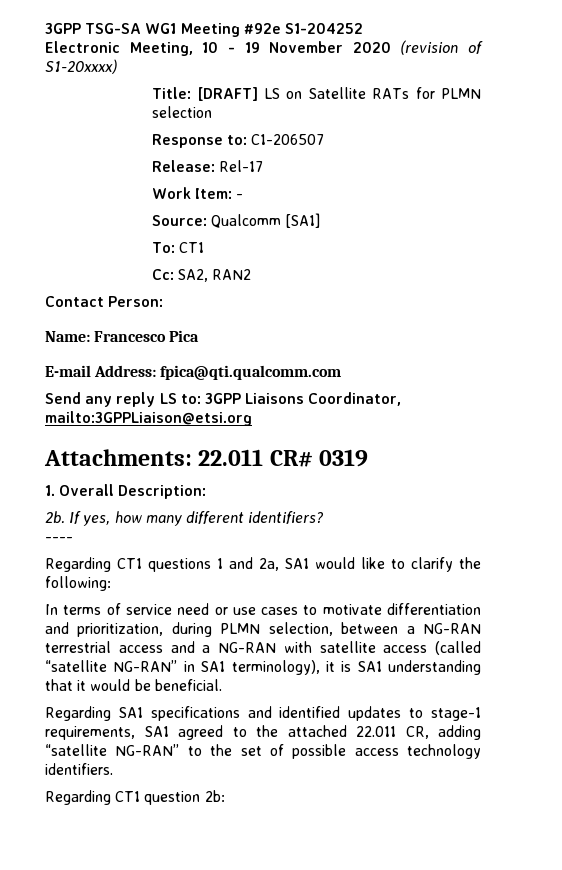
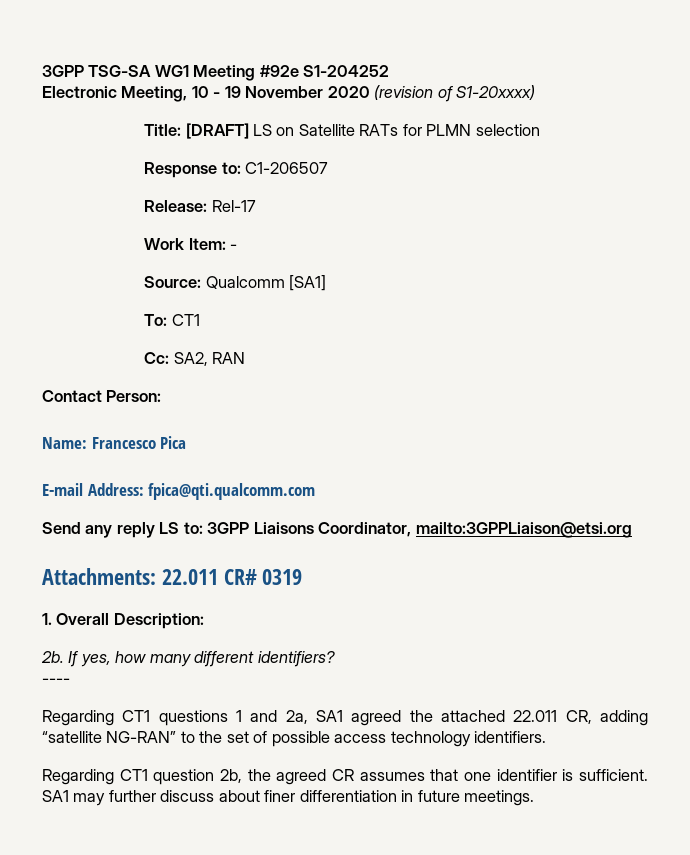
[212,269,252,280] RAN2 -> [211,352,245,364] RAN
[315,557,481,572] [45,576,111,591] [45,603,482,615] [45,622,481,637] [45,641,481,655] [45,660,481,675] [45,679,222,691] [45,706,481,721] [45,725,247,740] would like to clarify the following: // In terms of service need or use cases to motivate differentiation and prioritization, during PLMN selection, between a NG-RAN terrestrial access and a NG-RAN with satellite access (called “satellite NG-RAN” in SA1 terminology), it is SA1 understanding that it would be beneficial. // Regarding SA1 specifications and identified updates to stage-1 requirements, SA1 agreed to -> [351,710,402,726] agreed
[204,790,225,802] 2b: -> [219,769,648,785] [42,790,535,806] 2b, the agreed CR assumes that one identifier is sufficient. SA1 may further discuss about finer differentiation in future meetings.

